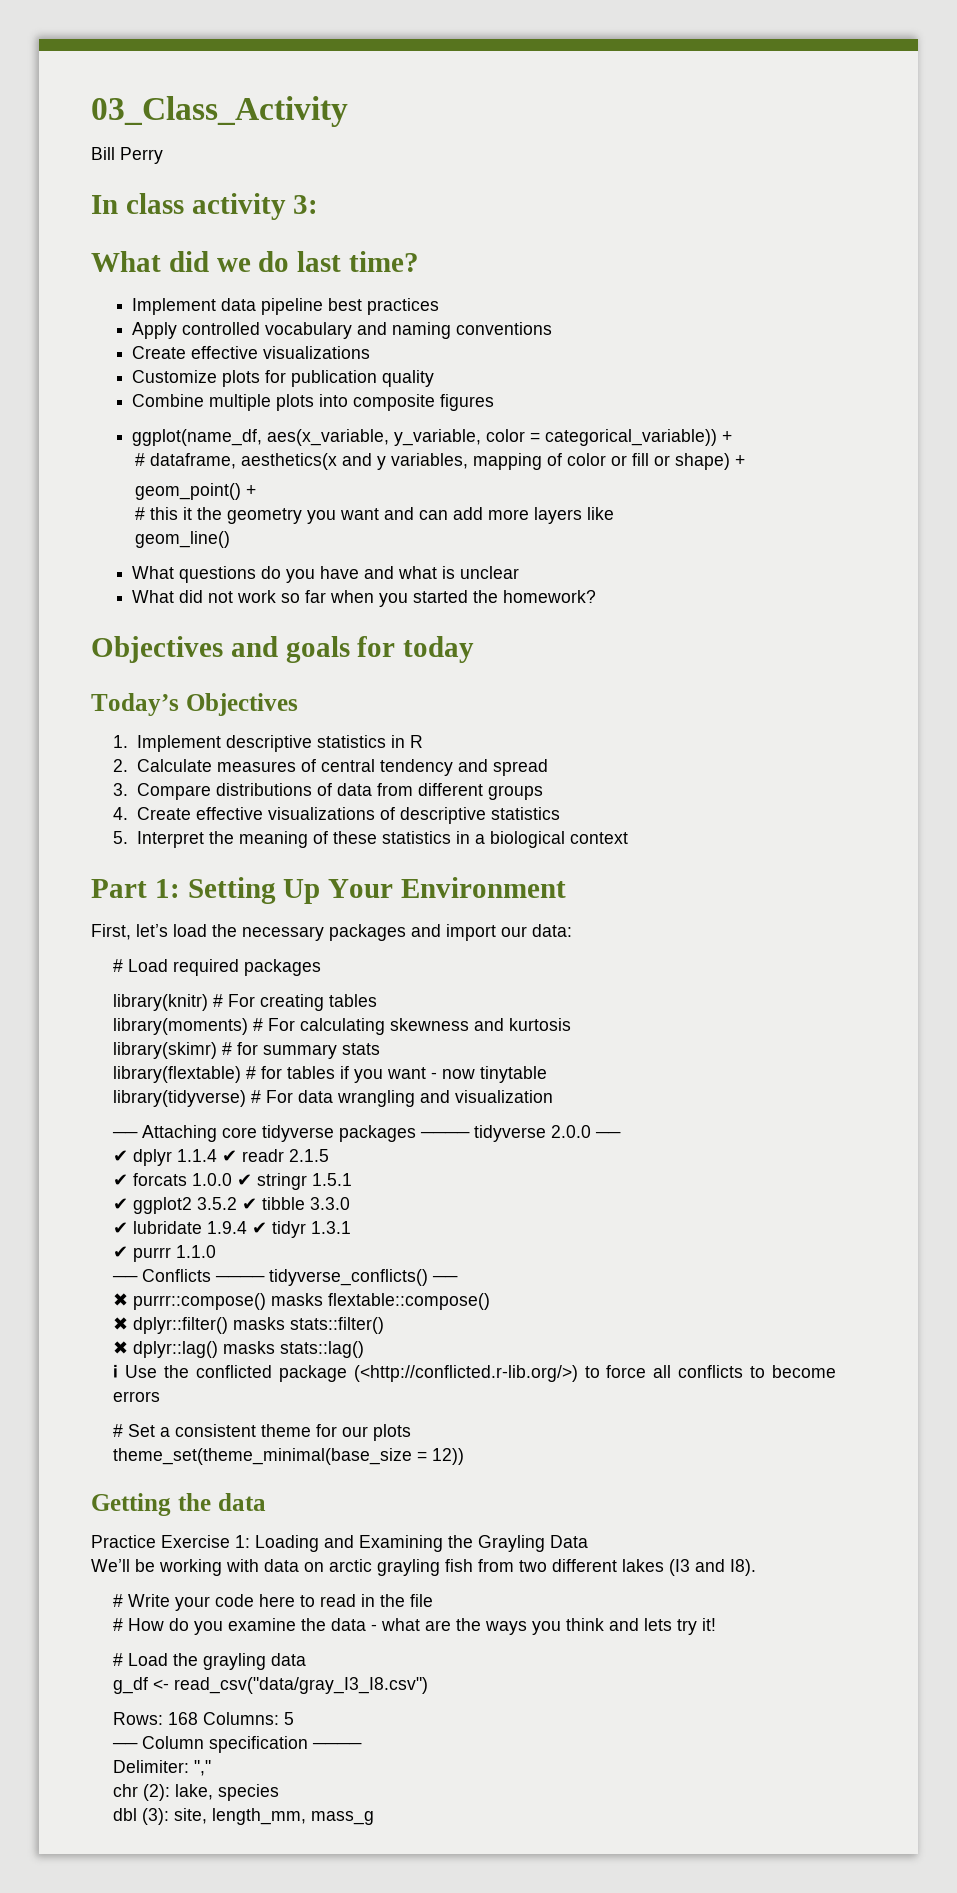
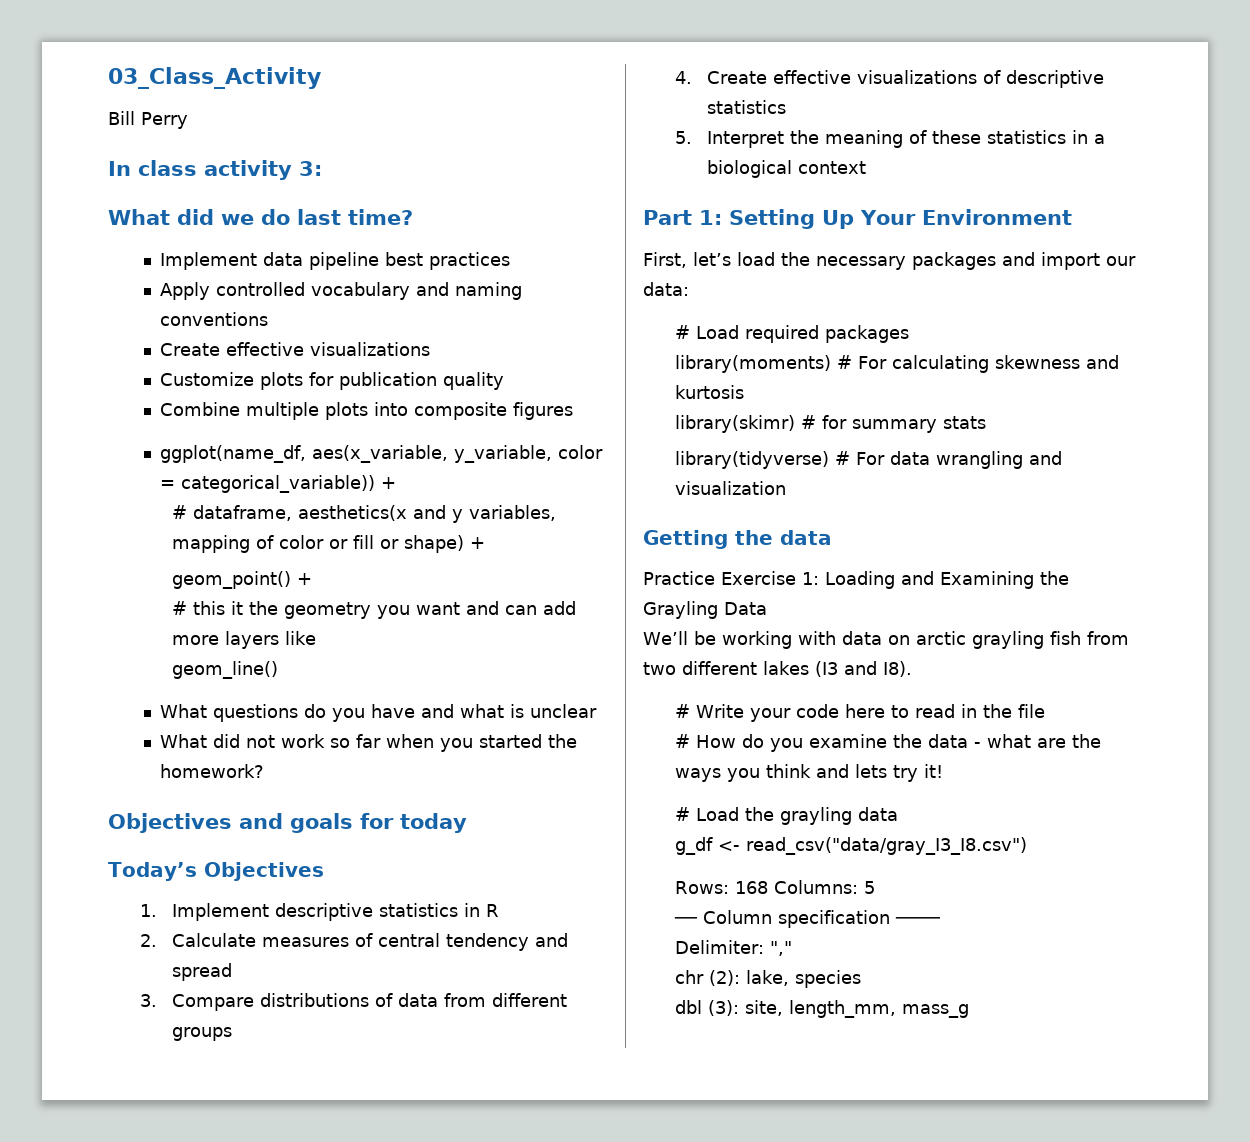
[113,994,378,1011] // library(knitr) # For creating tables -> (910, 334) none
[113,1066,548,1083] // library(flextable) # for tables if you want - now tinytable -> (987, 422) none
[112,1125,622,1142] [113,1149,330,1166] [113,1173,353,1190] [113,1197,351,1214] [113,1221,352,1238] [113,1245,217,1262] [112,1269,459,1286] [113,1293,491,1310] [113,1317,385,1334] [113,1341,365,1358] [113,1364,836,1382] [113,1391,161,1402] [113,1424,412,1441] [113,1448,465,1465] // ── Attaching core tidyverse packages ──── tidyverse 2.0.0 ── // ✔ dplyr 1.1.4 ✔ readr 2.1.5 // ✔ forcats 1.0.0 ✔ stringr 1.5.1 // ✔ ggplot2 3.5.2 ✔ tibble 3.3.0 // ✔ lubridate 1.9.4 ✔ tidyr 1.3.1 // ✔ purrr 1.1.0 // ── Conflicts ──── tidyverse_conflicts() ── // ✖ purrr::compose() masks flextable::compose() // ✖ dplyr::filter() masks stats::filter() // ✖ dplyr::lag() masks stats::lag() // ℹ Use the conflicted package (<http://conflicted.r-lib.org/>) to force all conflicts to become errors // # Set a consistent theme for our plots // theme_set(theme_minimal(base_size = 12)) -> (787, 488) none

